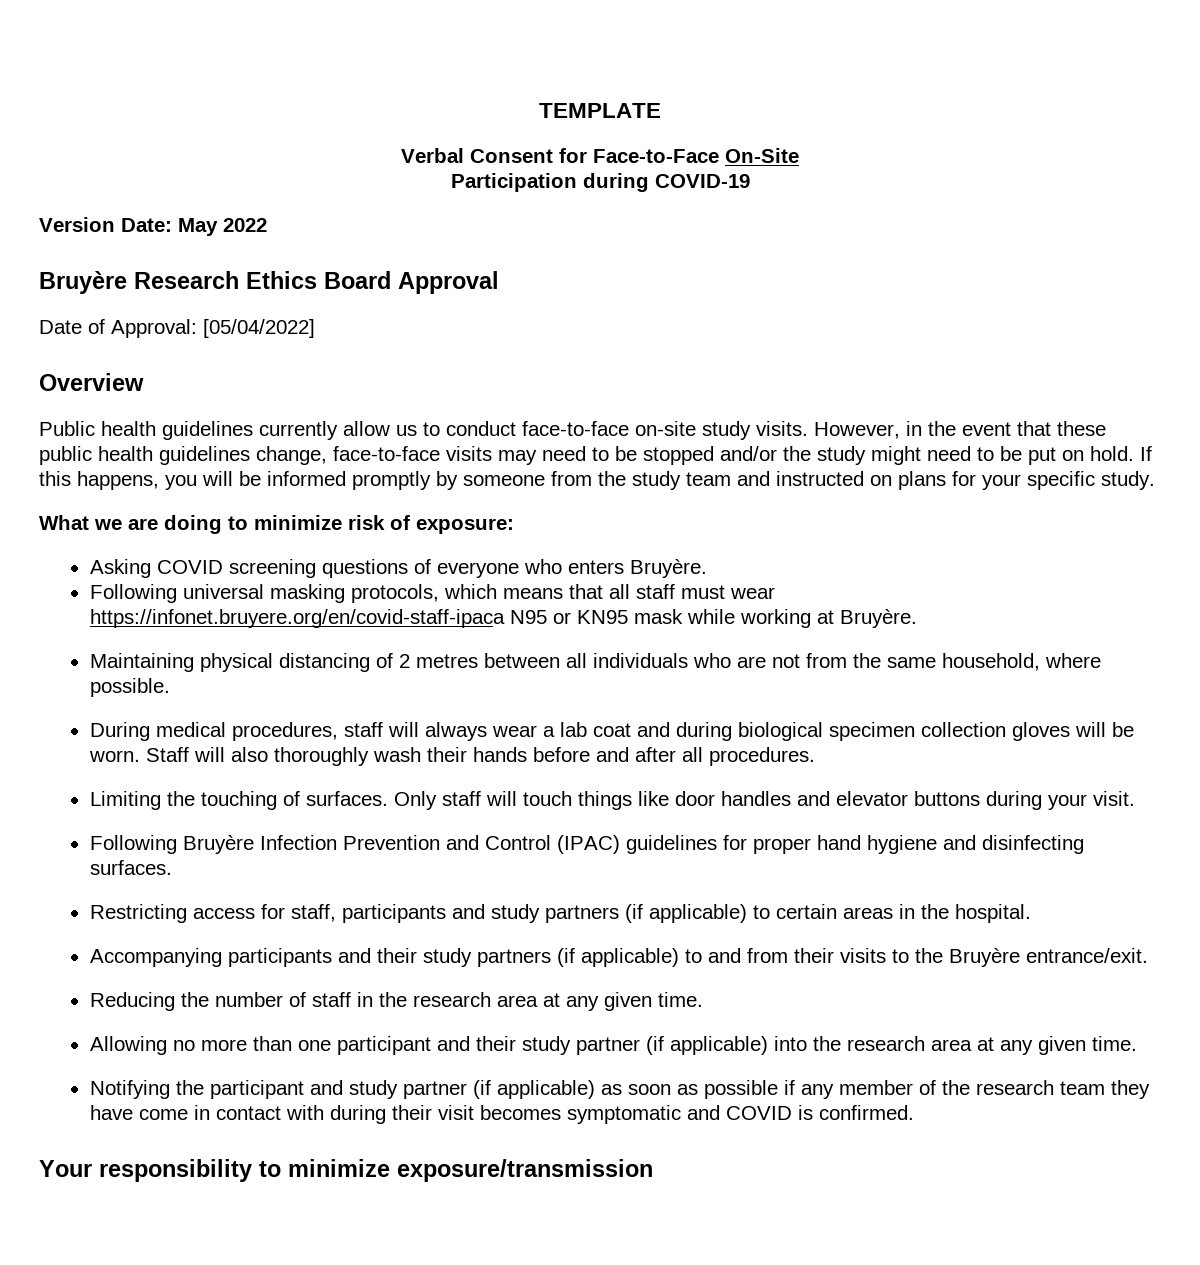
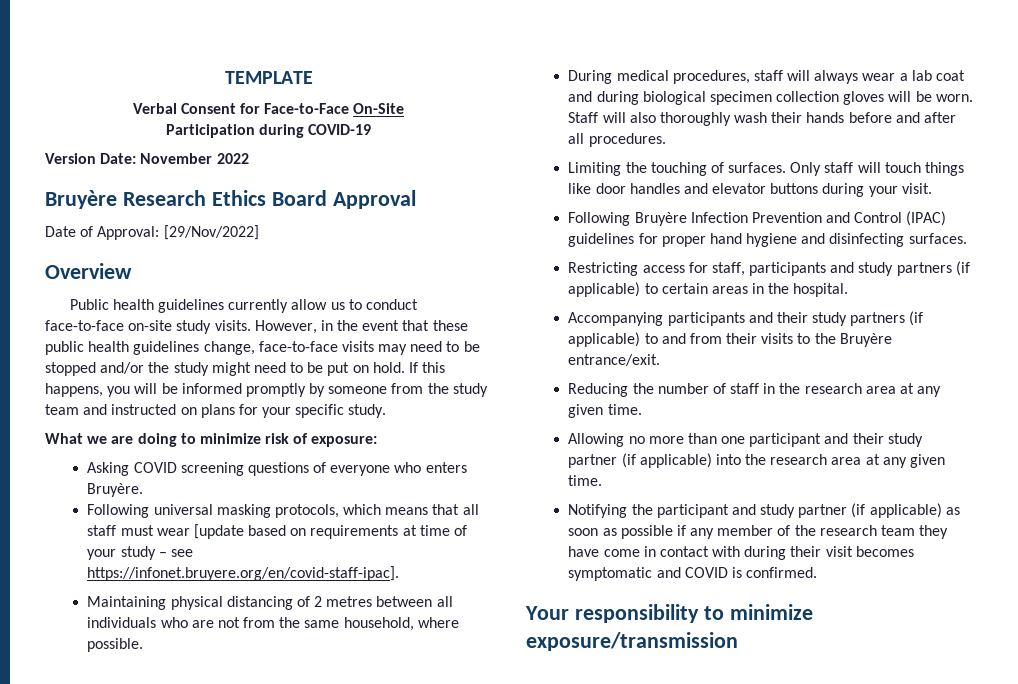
[178,218,218,236] May -> [140,153,213,164] November
[203,319,315,338] [05/04/2022] -> [163,225,259,240] [29/Nov/2022]
[89,609,917,628] https://infonet.bruyere.org/en/covid-staff-ipaca N95 or KN95 mask while working at Bruyère. -> [193,524,468,539] [87,546,193,560] [87,566,400,581] [update based on requirements at time of your study – see https://infonet.bruyere.org/en/covid-staff-ipac].

